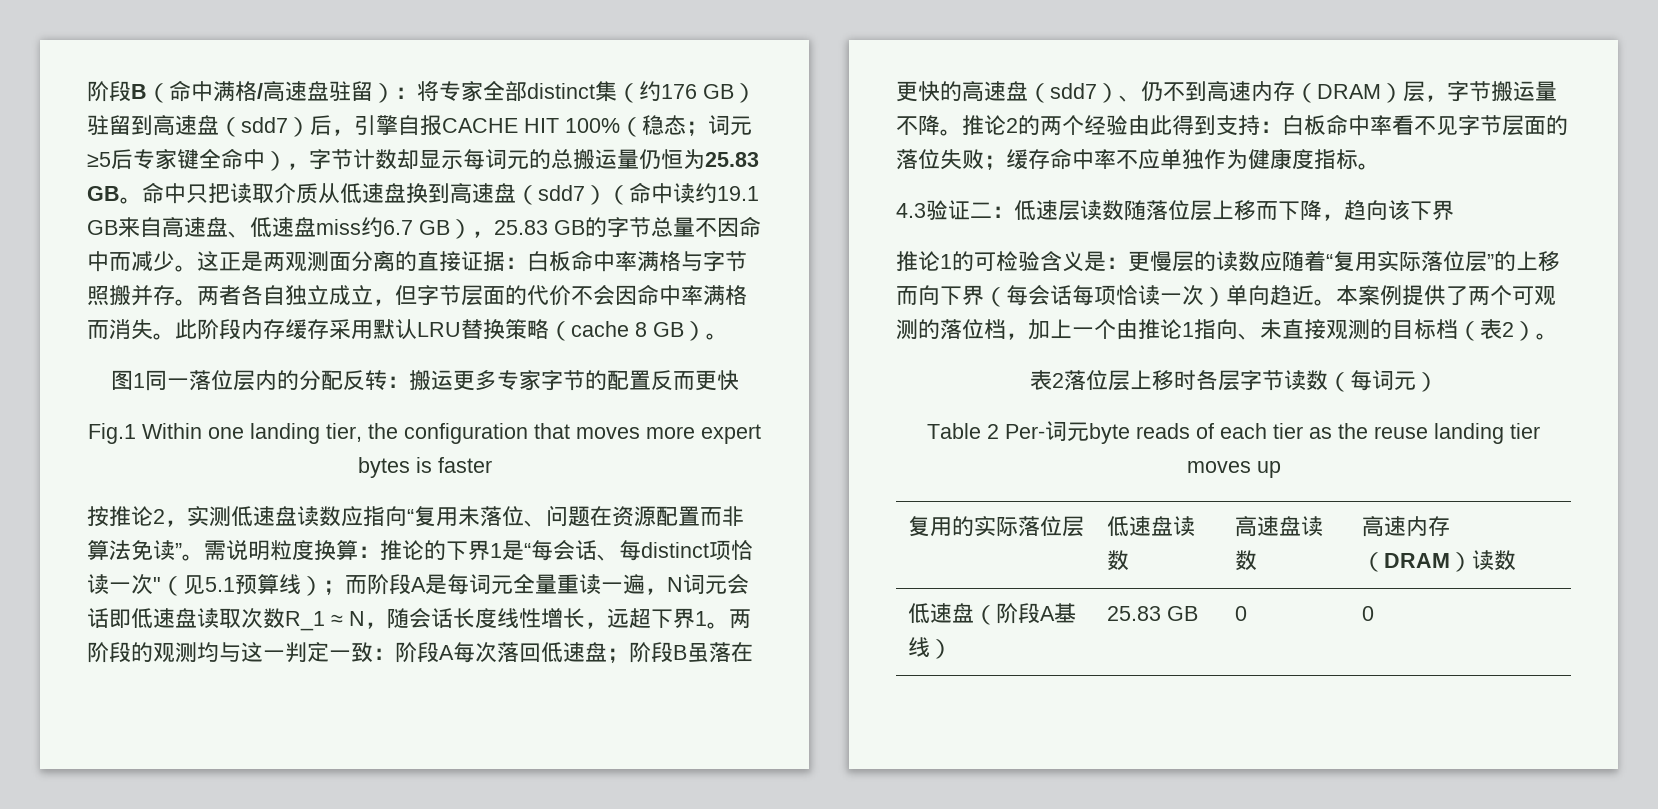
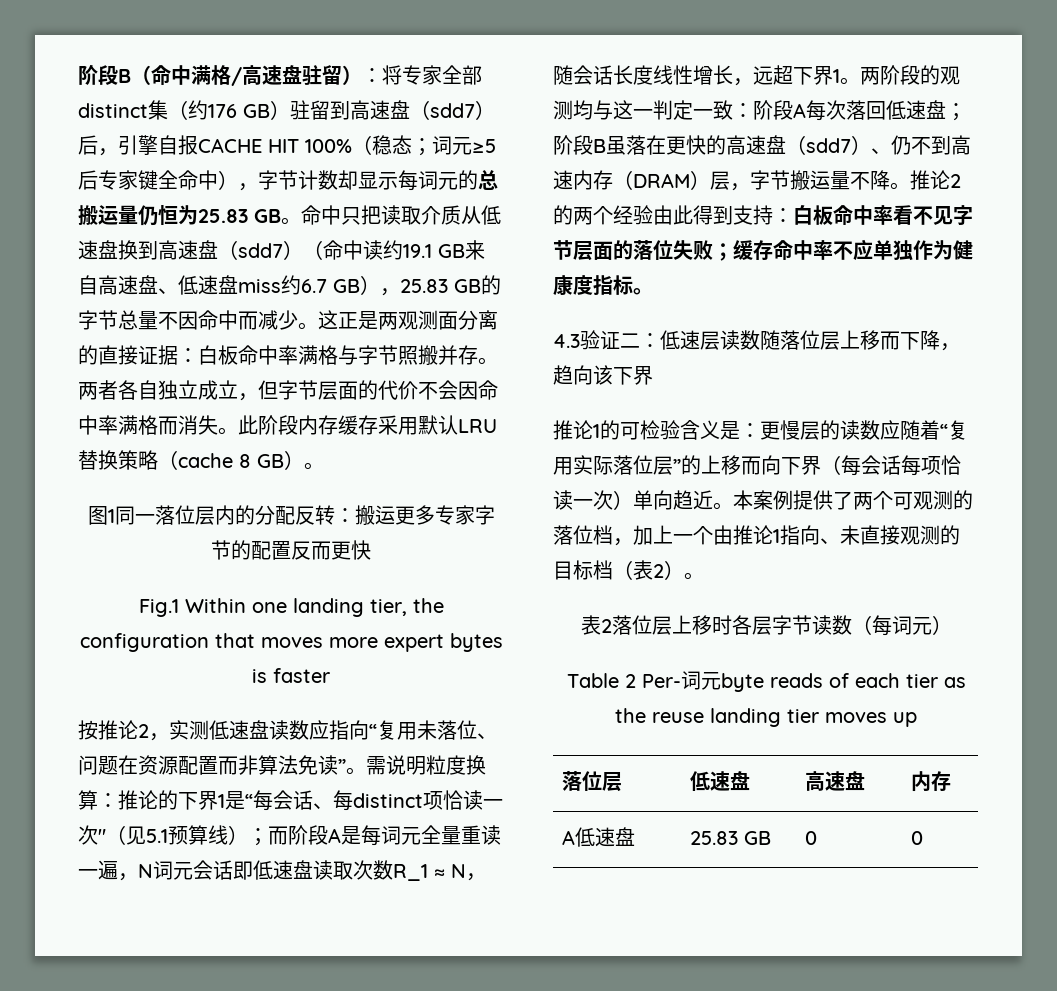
[907,516,1018,537] 复用的实际 -> (917, 719) none
[1172,516,1195,537] [1106,550,1129,571] [1234,516,1323,537] [1234,550,1257,571] [1361,516,1450,537] [1361,550,1516,572] [907,603,1076,625] [907,637,952,659] 读数 | 高速盘读数 | 高速内存（DRAM）读数 // 低速盘（阶段A基线） -> [805,771,866,791] [911,771,952,792] [562,827,636,847] | 高速盘 | 内存 // A低速盘

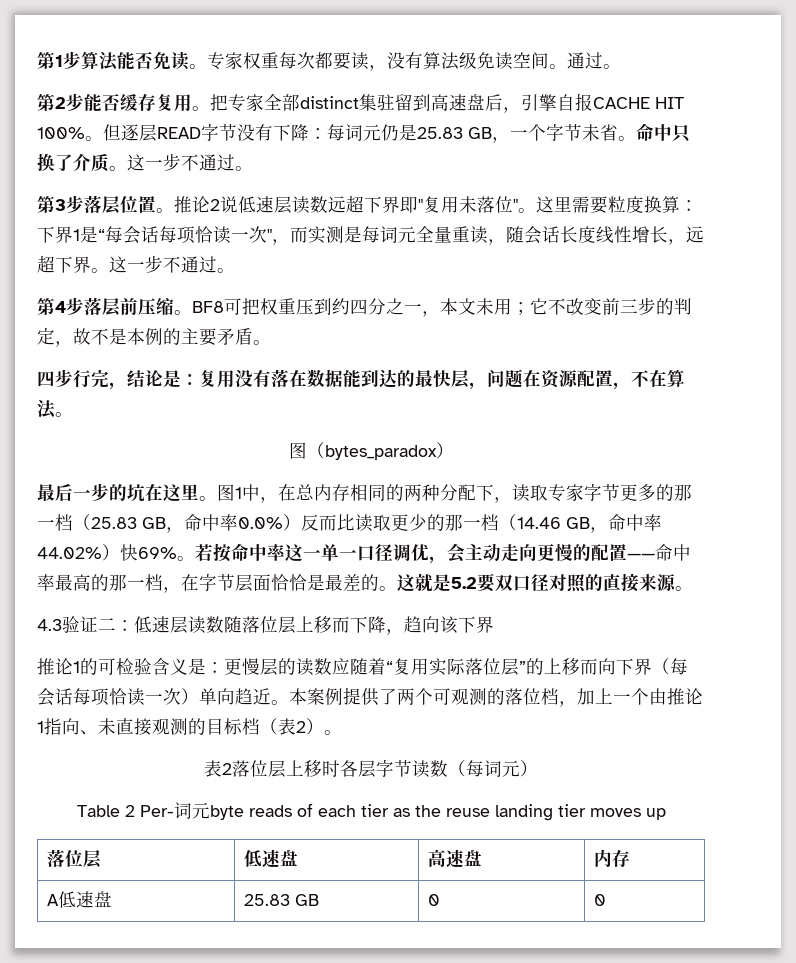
[78,64,482,86] [78,100,290,120] 阶段B（命中满格/高速盘驻留）：将专家全部distinct集（约176 GB） -> [37,51,621,71] [37,93,377,112] 第1步算法能否免读。专家权重每次都要读，没有算法级免读空间。通过。 // 第2步能否缓存复用。把专家全部distinct集
[410,100,495,120] （sdd7） -> (485, 102) none
[352,135,496,156] [78,170,498,191] [78,205,501,226] [78,240,485,260] [78,275,501,296] [78,310,498,330] [78,345,498,365] [78,380,498,401] [78,415,497,435] [78,450,324,470] [87,505,495,525] [211,540,371,560] [138,598,444,617] [79,633,503,652] [252,668,330,683] [78,720,497,741] [78,755,426,775] （稳态；词元≥5后专家键全命中），字节计数却显示每词元的总搬运量仍恒为25.83 GB。命中只把读取介质从低速盘换到高速盘（sdd7）（命中读约19.1 GB来自高速盘、低速盘miss约6.7 GB），25.83 GB的字节总量不因命中而减少。这正是两观测面分离的直接证据：白板命中率满格与字节照搬并存。两者各自独立成立，但字节层面的代价不会因命中率满格而消失。此阶段内存缓存采用默认LRU替换策略（cache 8 GB）。 // 图1同一落位层内的分配反转：搬运更多专家字节的配置反而更快 // Fig.1 Within one landing tier, the configuration that moves more expert bytes is faster // 按推论2，实测低速盘读数应指向“复用未落位、问题在资源配置而非算法免读”。需说明 -> [85,123,691,143] [37,153,253,172] [37,195,608,214] 。但逐层READ字节没有下降：每词元仍是25.83 GB，一个字节未省。命中只换了介质。这一步不通过。 // 第3步落层位置。推论2说低速层读数远超下界即"复用未落位"。这里需要
[118,790,178,810] 推论的 -> (698, 205) none
[313,790,423,811] 、每distinct -> [159,226,177,243] 每
[106,825,501,846] [78,860,466,881] （见5.1预算线）；而阶段A是每词元全量重读一遍，N词元会话即低速盘读取次数R_1 ≈ N -> [272,226,488,245] ，而实测是每词元全量重读
[833,65,960,85] [553,100,966,121] [553,135,971,155] [553,170,961,191] [553,205,973,225] [553,239,973,261] [553,275,633,296] 1。两阶段的观测均与这一判定一致：阶段A每次落回低速盘；阶段B虽落在更快的高速盘（sdd7）、仍不到高速内存（DRAM）层，字节搬运量不降。推论2的两个经验由此得到支持：白板命中率看不见字节层面的落位失败；缓存命中率不应单独作为健康度指标 -> [91,255,235,273] [37,297,692,317] [37,327,271,347] [37,369,685,390] [37,400,73,419] [288,442,454,460] [37,483,692,503] [37,514,662,533] [37,543,691,564] [37,573,676,593] 。这一步不通过。 // 第4步落层前压缩。BF8可把权重压到约四分之一，本文未用；它不改变前三步的判定，故不是本例的主要矛盾。 // 四步行完，结论是：复用没有落在数据能到达的最快层，问题在资源配置，不在算法。 // 图（bytes_paradox） // 最后一步的坑在这里。图1中，在总内存相同的两种分配下，读取专家字节更多的那一档（25.83 GB，命中率0.0%）反而比读取更少的那一档（14.46 GB，命中率44.02%）快69%。若按命中率这一单一口径调优，会主动走向更慢的配置——命中率最高的那一档，在字节层面恰恰是最差的。这就是5.2要双口径对照的直接来源

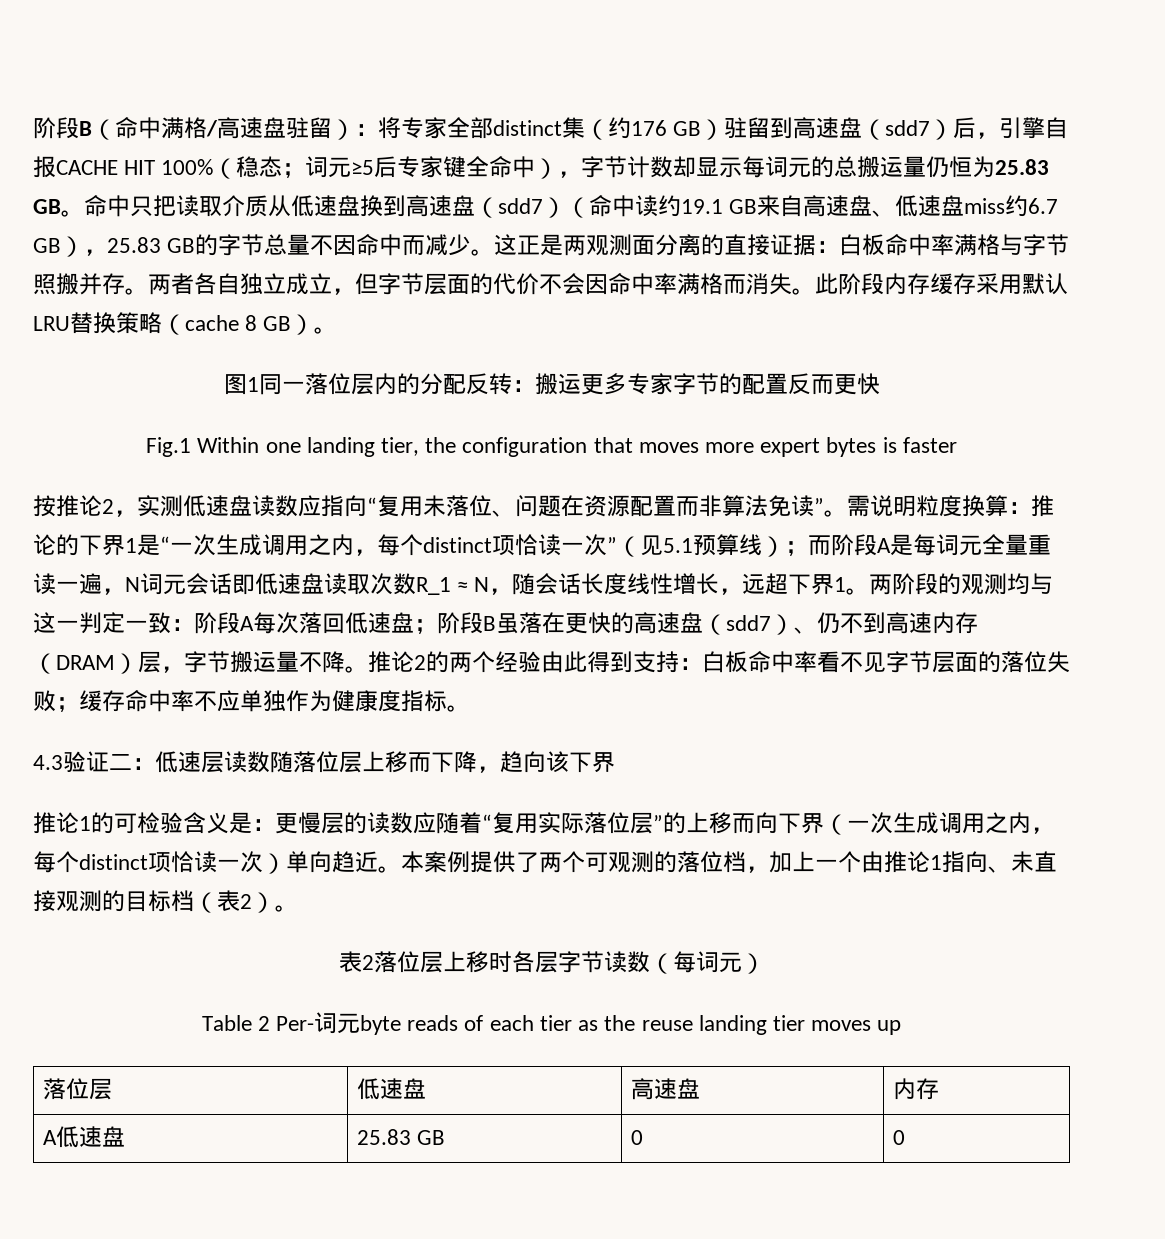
[37,51,621,71] [37,93,377,112] 第1步算法能否免读。专家权重每次都要读，没有算法级免读空间。通过。 // 第2步能否缓存复用。把专家全部distinct集 -> [33,117,725,140] 阶段B（命中满格/高速盘驻留）：将专家全部distinct集（约176 GB）
(485, 102) none -> [862,119,954,140] （sdd7）
[85,123,691,143] [37,153,253,172] [37,195,608,214] 。但逐层READ字节没有下降：每词元仍是25.83 GB，一个字节未省。命中只换了介质。这一步不通过。 // 第3步落层位置。推论2说低速层读数远超下界即"复用未落位"。这里需要 -> [213,156,1050,179] [33,195,1059,218] [33,234,1070,257] [33,273,1068,295] [33,312,338,335] [223,373,880,395] [146,437,957,457] [33,495,916,517] （稳态；词元≥5后专家键全命中），字节计数却显示每词元的总搬运量仍恒为25.83 GB。命中只把读取介质从低速盘换到高速盘（sdd7）（命中读约19.1 GB来自高速盘、低速盘miss约6.7 GB），25.83 GB的字节总量不因命中而减少。这正是两观测面分离的直接证据：白板命中率满格与字节照搬并存。两者各自独立成立，但字节层面的代价不会因命中率满格而消失。此阶段内存缓存采用默认LRU替换策略（cache 8 GB）。 // 图1同一落位层内的分配反转：搬运更多专家字节的配置反而更快 // Fig.1 Within one landing tier, the configuration that moves more expert bytes is faster // 按推论2，实测低速盘读数应指向“复用未落位、问题在资源配置而非算法免读”。需说明
(698, 205) none -> [1031,495,1054,517] [33,534,79,556] 推论的
[105,226,488,245] 每会话每项恰读一次"，而实测是每词元全量重读 -> [170,534,1051,557] [33,573,490,595] 一次生成调用之内，每个distinct项恰读一次”（见5.1预算线）；而阶段A是每词元全量重读一遍，N词元会话即低速盘读取次数R_1 ≈ N
[91,255,235,273] [37,297,692,317] [37,327,271,347] [37,369,685,390] [37,400,73,419] [288,442,454,460] [37,483,692,503] [37,514,662,533] [37,543,691,564] [37,573,676,593] 。这一步不通过。 // 第4步落层前压缩。BF8可把权重压到约四分之一，本文未用；它不改变前三步的判定，故不是本例的主要矛盾。 // 四步行完，结论是：复用没有落在数据能到达的最快层，问题在资源配置，不在算法。 // 图（bytes_paradox） // 最后一步的坑在这里。图1中，在总内存相同的两种分配下，读取专家字节更多的那一档（25.83 GB，命中率0.0%）反而比读取更少的那一档（14.46 GB，命中率44.02%）快69%。若按命中率这一单一口径调优，会主动走向更慢的配置——命中率最高的那一档，在字节层面恰恰是最差的。这就是5.2要双口径对照的直接来源 -> [834,573,1054,595] [33,612,978,635] [33,651,1070,674] [33,690,447,712] 1。两阶段的观测均与这一判定一致：阶段A每次落回低速盘；阶段B虽落在更快的高速盘（sdd7）、仍不到高速内存（DRAM）层，字节搬运量不降。推论2的两个经验由此得到支持：白板命中率看不见字节层面的落位失败；缓存命中率不应单独作为健康度指标
[670,658,688,675] [37,688,91,706] 每会话每 -> [847,812,1054,834] [33,851,148,873] 一次生成调用之内，每个distinct

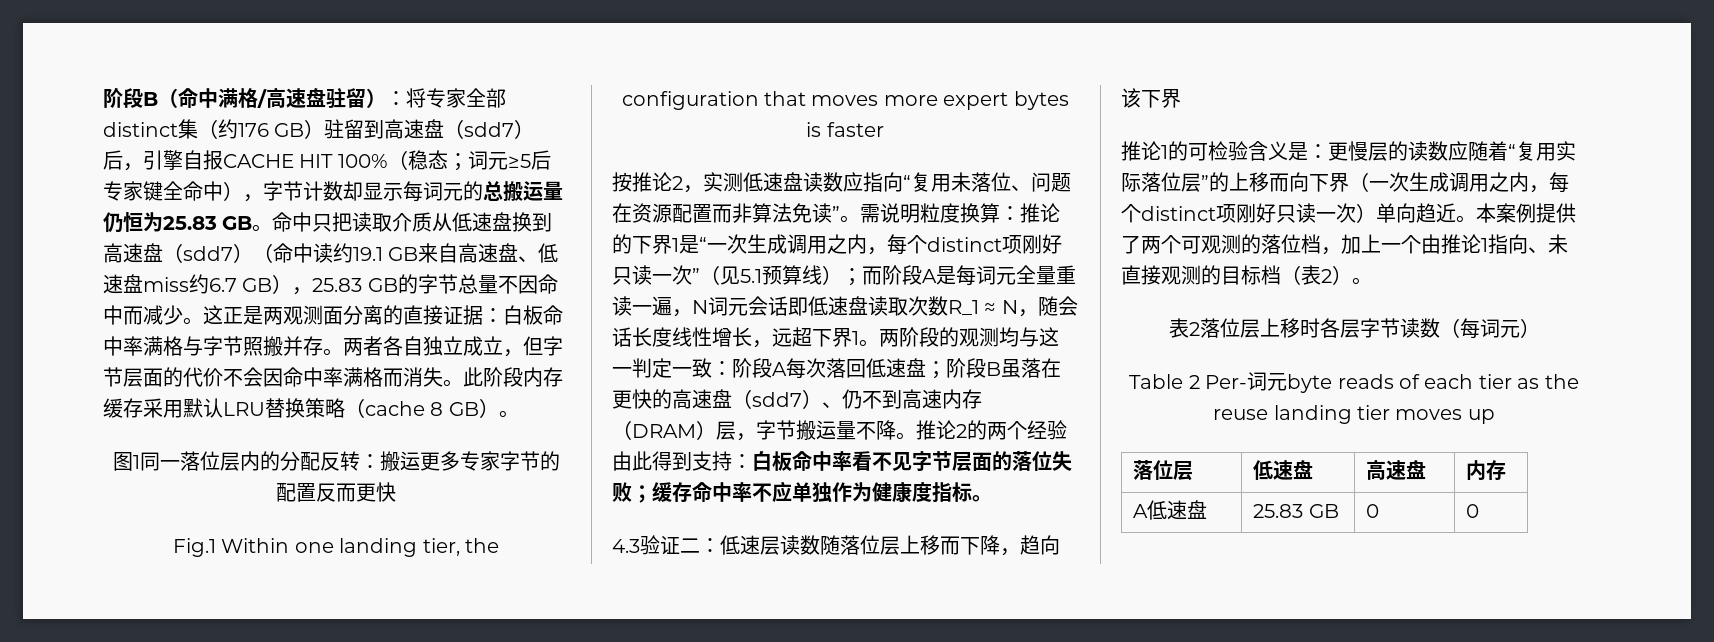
[515,534,538,556] 恰 -> [1022,234,1062,254] [612,267,632,285] 刚好只
[171,851,194,873] 恰 -> [1236,203,1296,223] 刚好只

